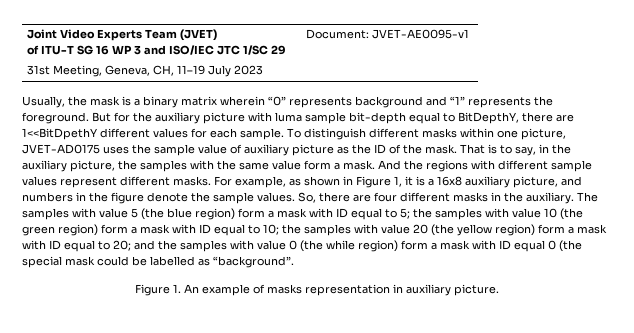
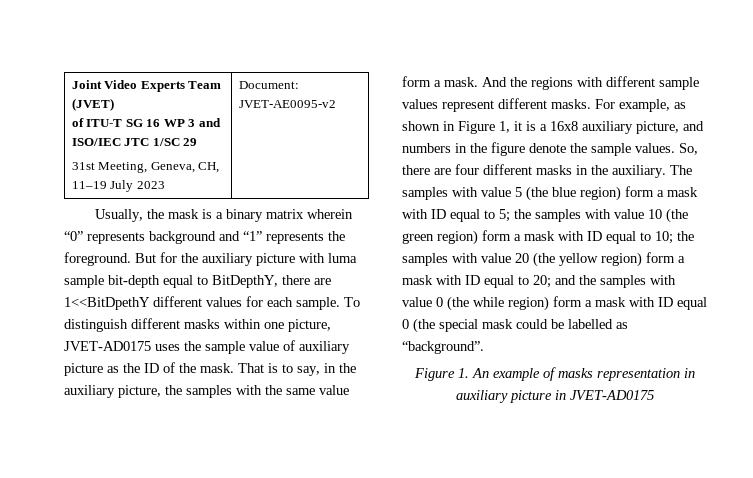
[372,29,470,39] JVET-AE0095-v1 -> [238,100,336,108] JVET-AE0095-v2
[454,284,499,296] picture. -> [509,390,654,403] picture in JVET-AD0175

